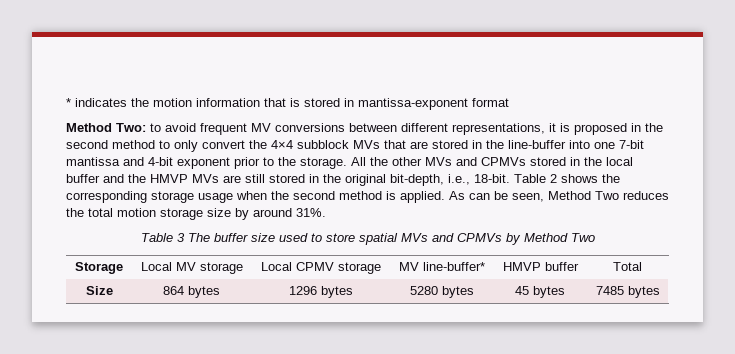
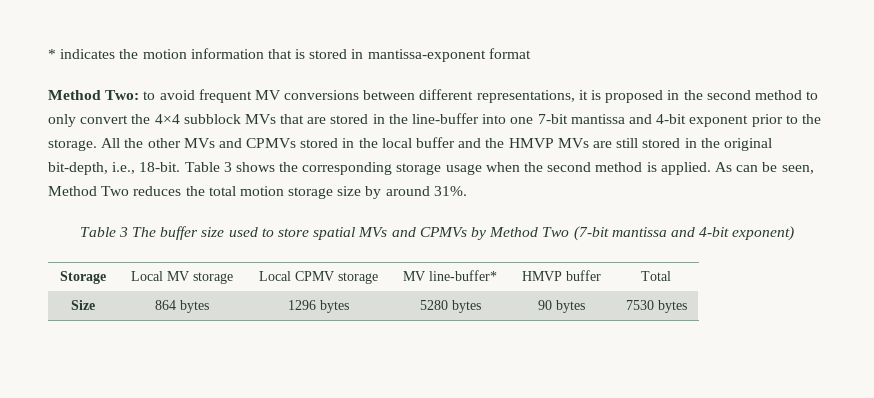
[550,174,557,183] 2 -> [223,162,232,172] 3
(595, 237) none -> [573,226,795,241] (7-bit mantissa and 4-bit exponent)
[515,286,565,298] [595,286,624,295] 45 bytes | 7485 -> [538,300,585,313] [625,300,654,310] 90 bytes | 7530

